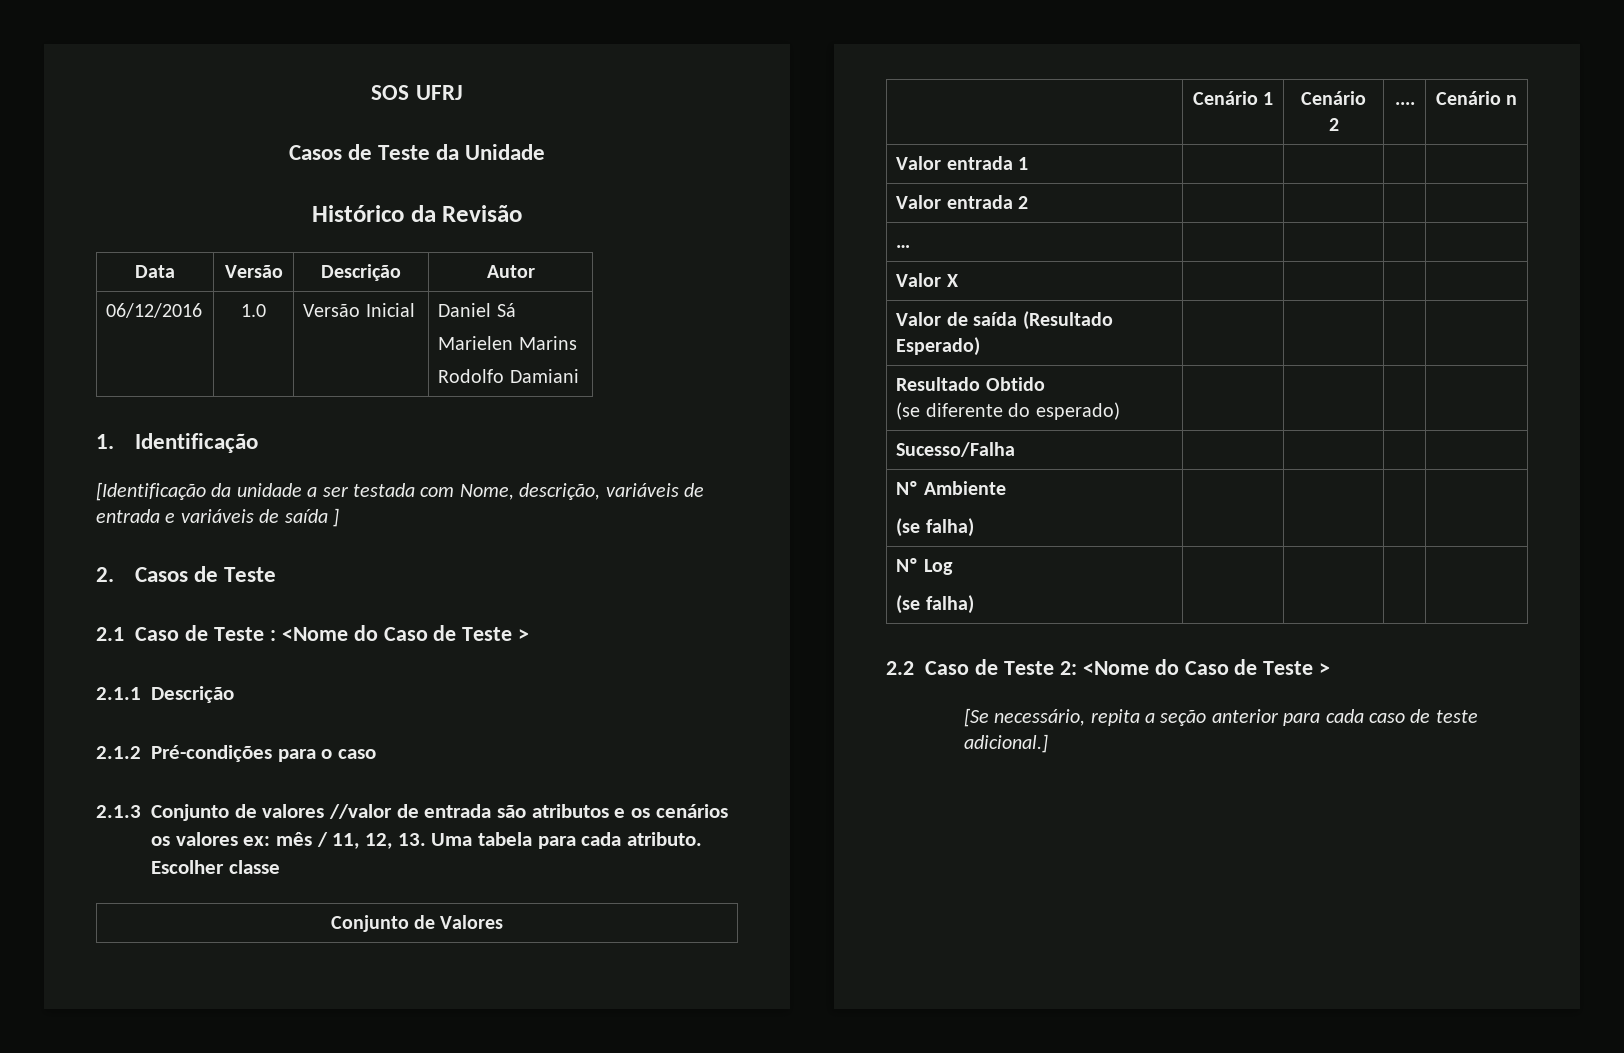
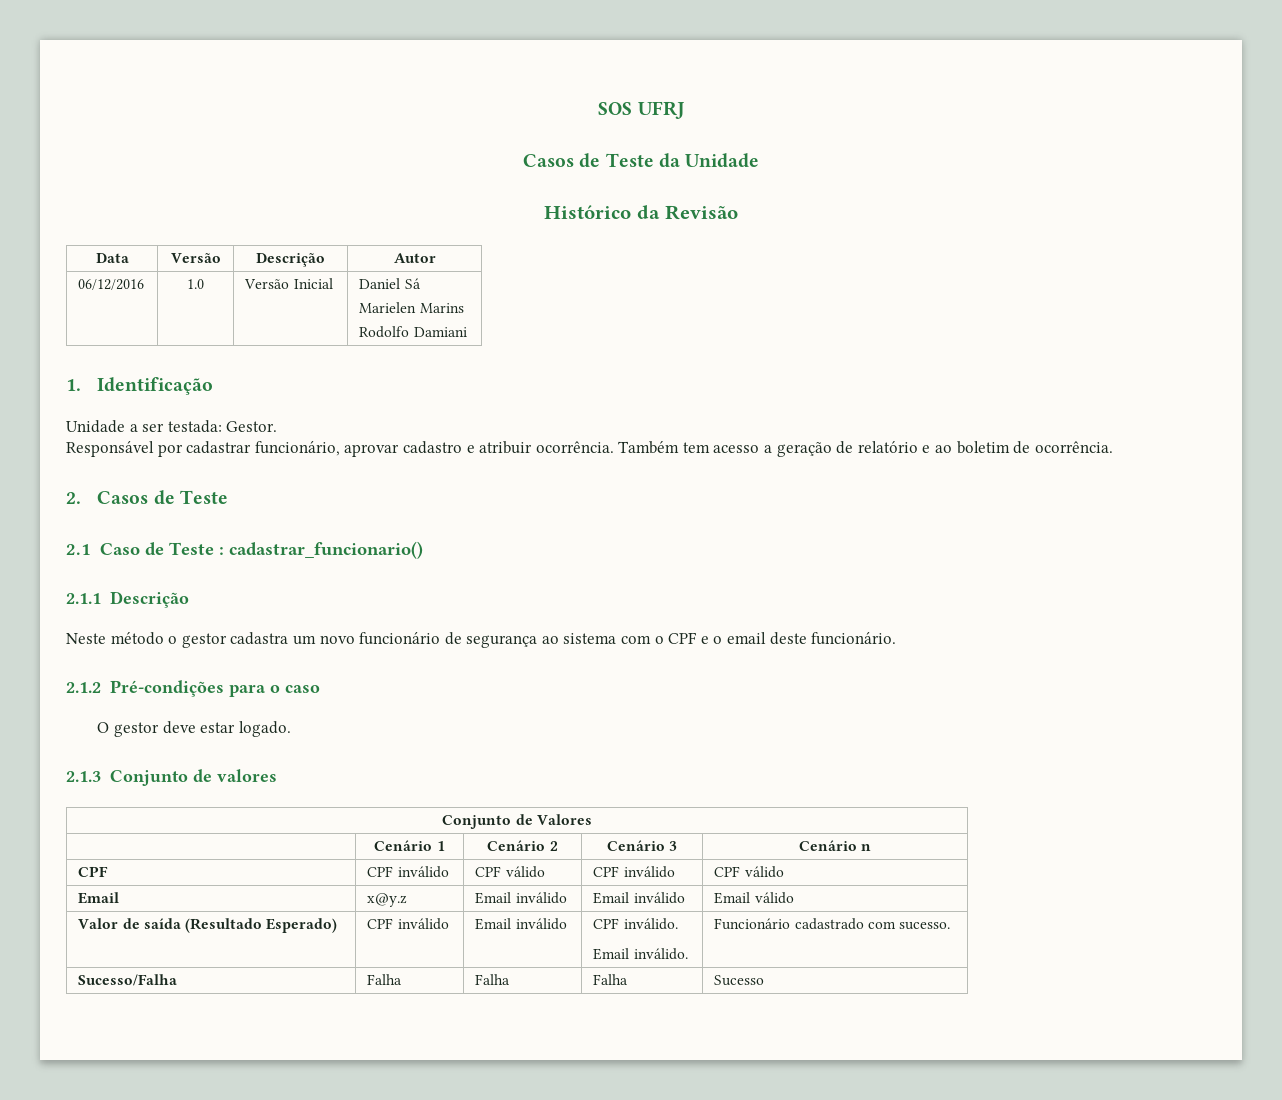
[96,482,704,501] [96,508,339,527] [Identificação da unidade a ser testada com Nome, descrição, variáveis de entrada e variáveis de saída ] -> [66,420,278,433] [66,441,1113,457] Unidade a ser testada: Gestor. // Responsável por cadastrar funcionário, aprovar cadastro e atribuir ocorrência. Também tem acesso a geração de relatório e ao boletim de ocorrência.
[281,625,530,641] [96,686,234,703] <Nome do Caso de Teste > // 2.1.1 Descrição -> [228,541,423,559] [66,591,189,608] [66,632,897,648] cadastrar_funcionario() // 2.1.1 Descrição // Neste método o gestor cadastra um novo funcionário de segurança ao sistema com o CPF e o email deste funcionário.
(377, 754) none -> [97,721,291,737] // O gestor deve estar logado.
[329,804,728,819] [151,832,703,849] [151,860,280,874] //valor de entrada são atributos e os cenários os valores ex: mês / 11, 12, 13. Uma tabela para cada atributo. Escolher classe -> (277, 775) none
[1394,102,1415,105] .... -> [606,840,678,851] Cenário 3
[896,156,1029,170] [896,195,1029,209] [896,245,911,248] [896,273,958,287] Valor entrada 1 | | | | // Valor entrada 2 | | | | // … | | | | // Valor X | | | | -> [78,866,109,877] [367,866,449,878] [475,866,545,878] [593,866,675,878] [714,866,784,878] [78,892,120,904] [367,893,408,907] [475,892,567,904] [593,892,685,904] [714,892,794,904] CPF | CPF inválido | CPF válido | CPF inválido | CPF válido // Email | x@y.z | Email inválido | Email inválido | Email válido
[896,377,1045,391] [896,402,1120,420] [896,442,1016,457] [896,481,1006,495] [896,518,974,537] [896,558,953,575] [896,595,974,614] [886,659,1331,675] [963,708,1478,727] [963,734,1048,753] | | | // Resultado Obtido // (se diferente do esperado) | | | | // Sucesso/Falha | | | | // Nº Ambiente // (se falha) | | | | // Nº Log // (se falha) | | | | // 2.2 Caso de Teste 2: <Nome do Caso de Teste > // [Se necessário, repita a seção anterior para cada caso de teste adicional.] -> [367,918,449,930] [475,918,567,930] [593,918,678,930] [593,948,688,960] [714,918,950,930] [78,974,178,986] [367,974,403,985] [475,974,511,985] [593,974,629,985] [714,975,765,986] CPF inválido | Email inválido | CPF inválido. // Email inválido. | Funcionário cadastrado com sucesso. // Sucesso/Falha | Falha | Falha | Falha | Sucesso

